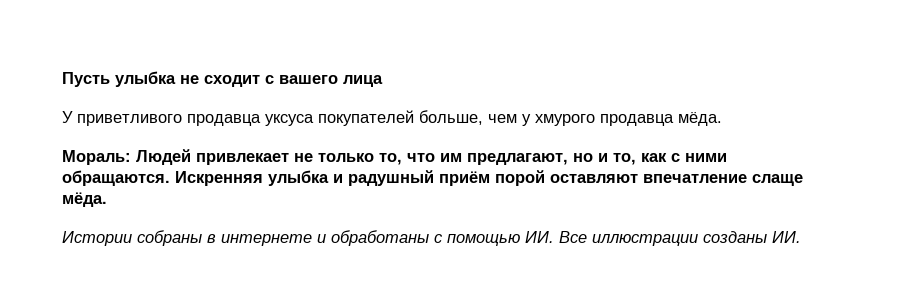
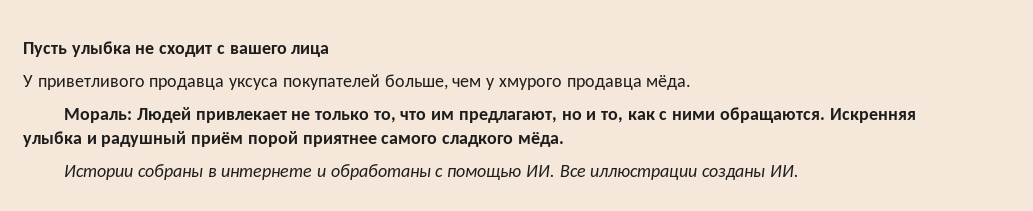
[550,174,803,186] оставляют впечатление слаще -> [302,135,514,147] приятнее самого сладкого

